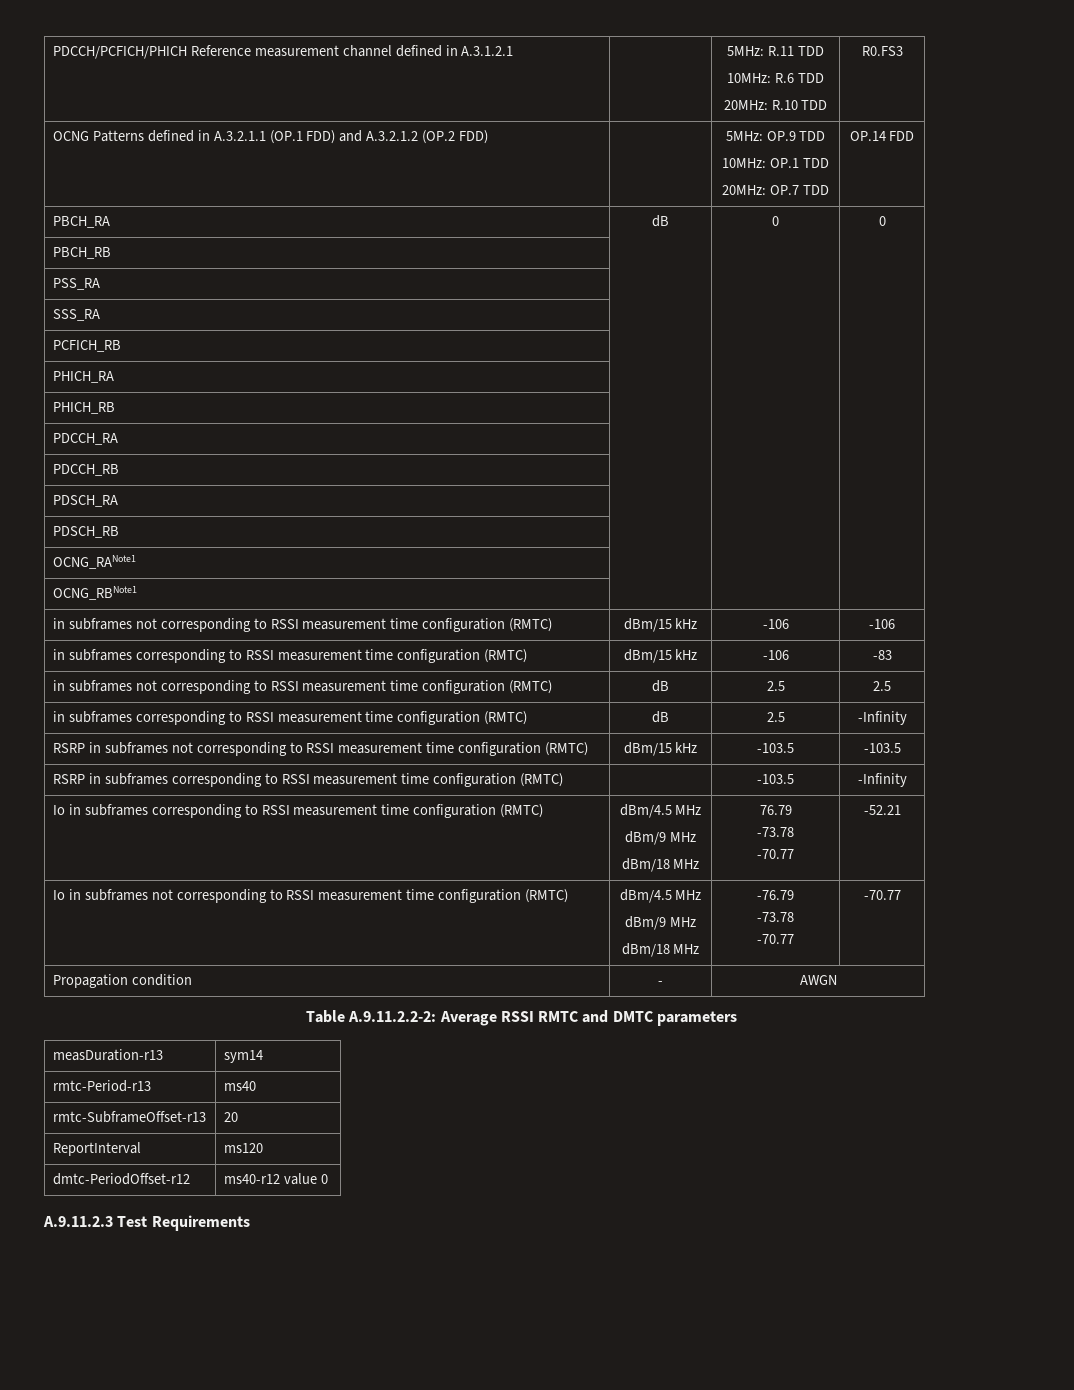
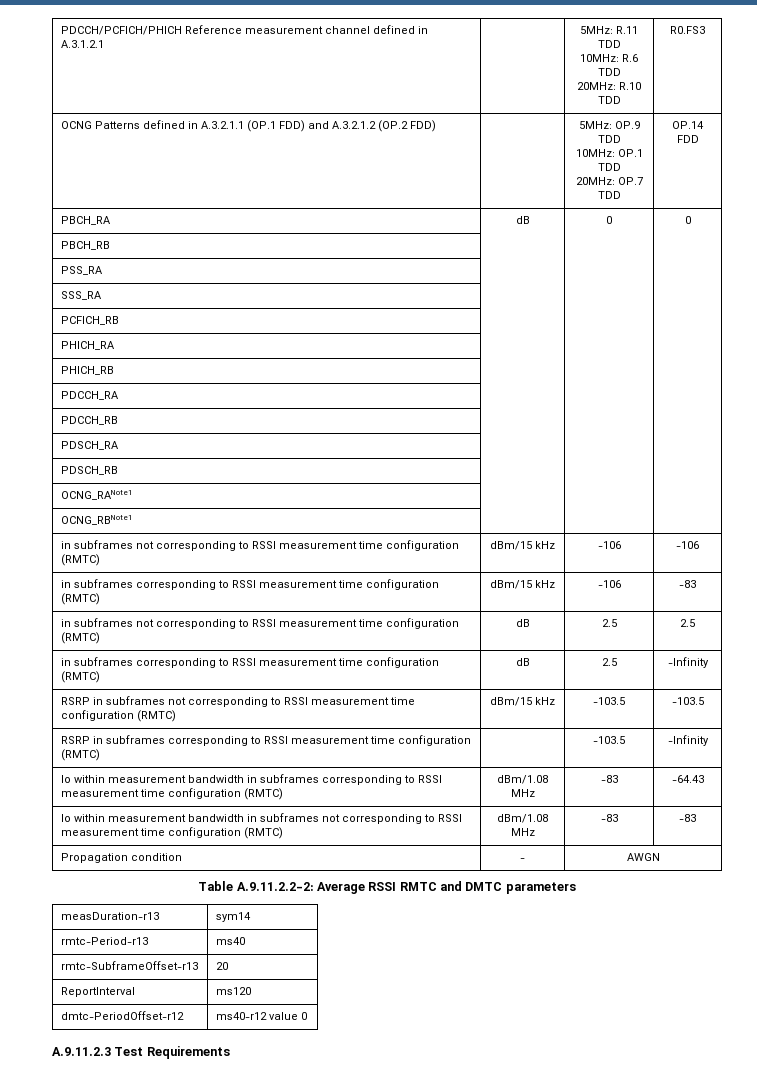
[68,804,544,818] [619,804,702,818] [625,831,696,845] [621,858,700,872] [759,805,792,815] [757,827,794,837] [757,849,794,859] [863,805,901,815] [52,890,65,900] in subframes corresponding to RSSI measurement time configuration (RMTC) | dBm/4.5 MHz // dBm/9 MHz // dBm/18 MHz | 76.79 // -73.78 // -70.77 | -52.21 // Io -> [73,774,442,785] [60,788,283,800] [497,775,548,784] [510,789,535,797] [600,775,618,783] [671,775,704,783] [60,814,244,822] within measurement bandwidth in subframes corresponding to RSSI measurement time configuration (RMTC) | dBm/1.08 MHz | -83 | -64.43 // Io within measurement bandwidth
[619,889,702,903] [625,916,696,930] [621,943,700,957] [757,890,794,900] [757,912,794,922] [757,934,794,944] [863,890,901,900] dBm/4.5 MHz // dBm/9 MHz // dBm/18 MHz | -76.79 // -73.78 // -70.77 | -70.77 -> [497,814,548,823] [510,828,535,836] [600,814,618,822] [679,814,696,822] dBm/1.08 MHz | -83 | -83

